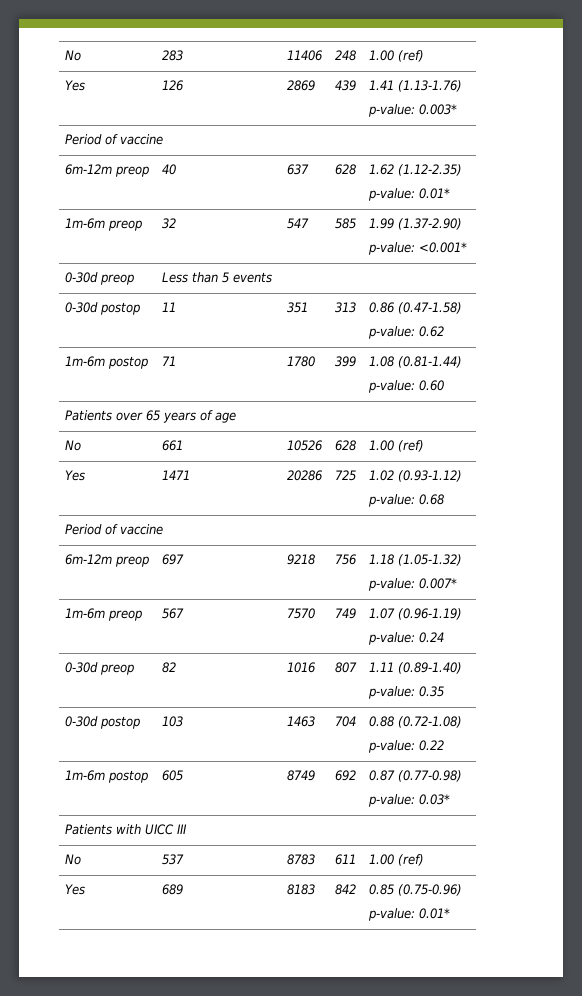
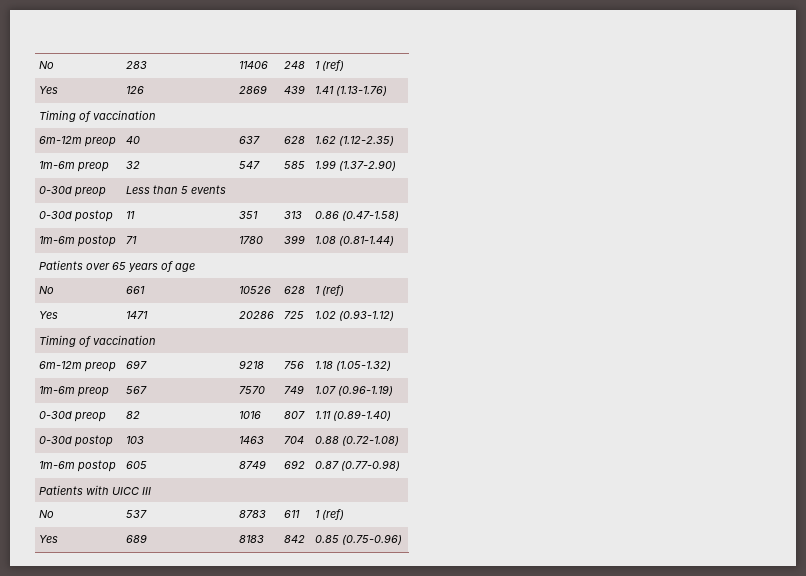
[369,50,395,61] 1.00 -> [315,61,321,69] 1
[368,104,458,117] [65,134,164,145] // p-value: 0.003* // Period of vaccine -> [39,110,157,122] // Timing of vaccination
[368,188,451,201] // p-value: 0.01* -> (395, 141) none
[368,242,468,255] // p-value: <0.001* -> (397, 165) none
[368,326,445,339] // p-value: 0.62 -> (400, 216) none
[368,380,445,393] // p-value: 0.60 -> (395, 241) none
[369,440,395,451] 1.00 -> [315,286,321,294] 1
[368,494,445,507] [65,524,164,535] // p-value: 0.68 // Period of vaccine -> [39,335,157,347] // Timing of vaccination
[368,578,458,591] // p-value: 0.007* -> (392, 366) none
[368,632,445,645] // p-value: 0.24 -> (394, 390) none
[368,686,445,699] // p-value: 0.35 -> (392, 415) none
[368,740,445,753] // p-value: 0.22 -> (400, 441) none
[368,794,451,807] // p-value: 0.03* -> (401, 465) none
[369,854,395,865] 1.00 -> [315,510,321,518] 1
[368,908,451,921] // p-value: 0.01* -> (403, 539) none

